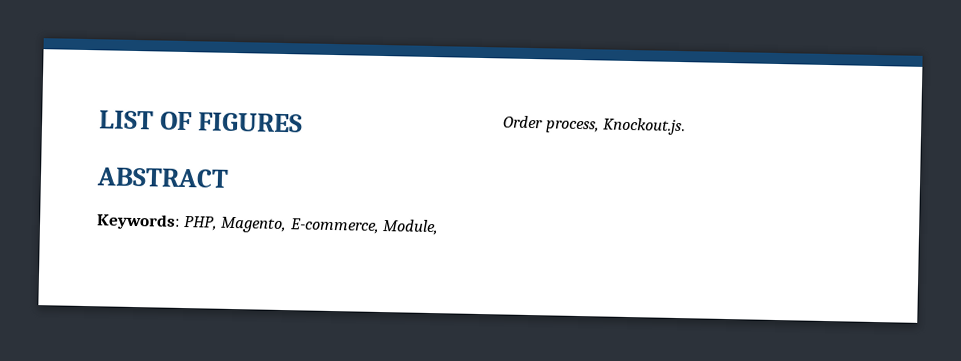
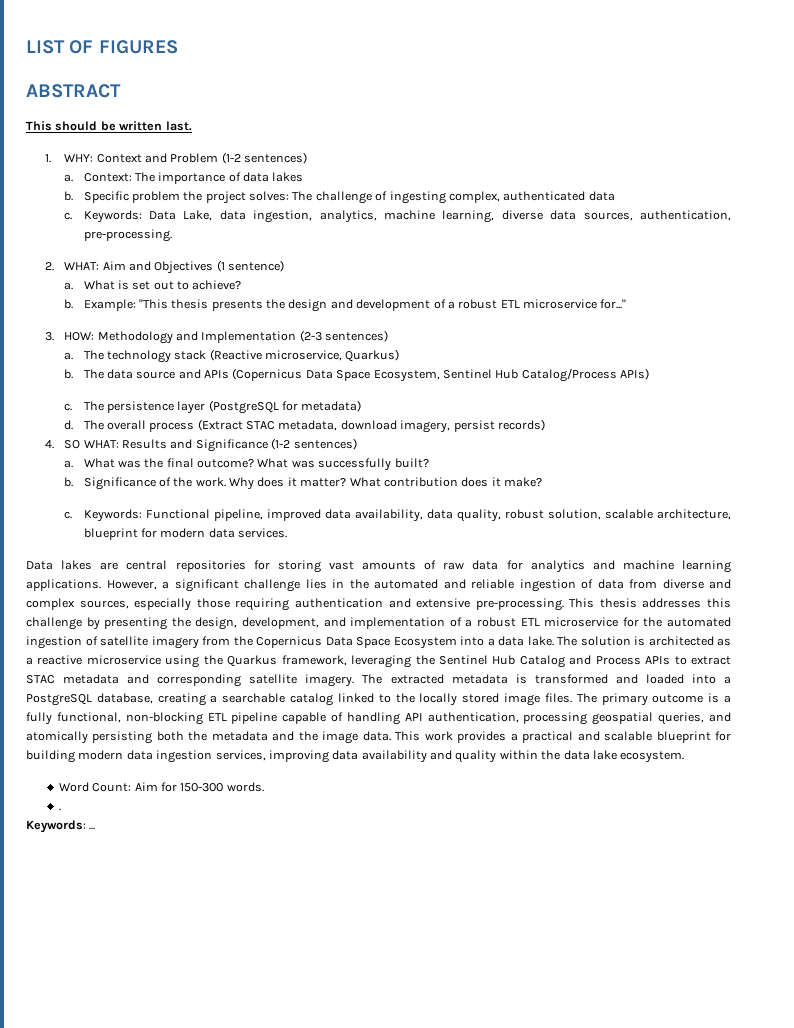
[96,213,440,236] [503,115,687,136] Keywords: PHP, Magento, E-commerce, Module, Order process, Knockout.js. -> [26,121,192,131] [45,152,308,164] [64,172,304,184] [64,191,615,204] [64,210,732,223] [83,229,172,242] [45,260,285,274] [64,280,242,290] [64,299,627,312] [45,330,389,344] [64,349,400,363] [64,368,650,382] [64,400,362,414] [64,419,545,433] [45,438,357,452] [64,458,429,471] [64,477,543,490] [64,509,731,522] [83,528,288,540] [26,560,731,573] [26,579,731,592] [26,598,732,611] [26,617,732,630] [26,636,731,649] [26,655,731,668] [26,674,731,687] [26,693,732,706] [26,712,731,725] [26,731,732,744] [26,750,685,763] [58,782,264,792] [58,808,61,811] [26,820,96,833] This should be written last. // 1. WHY: Context and Problem (1-2 sentences) // a. Context: The importance of data lakes // b. Specific problem the project solves: The challenge of ingesting complex, authenticated data // c. Keywords: Data Lake, data ingestion, analytics, machine learning, diverse data sources, authentication, pre-processing. // 2. WHAT: Aim and Objectives (1 sentence) // a. What is set out to achieve? // b. Example: "This thesis presents the design and development of a robust ETL microservice for..." // 3. HOW: Methodology and Implementation (2-3 sentences) // a. The technology stack (Reactive microservice, Quarkus) // b. The data source and APIs (Copernicus Data Space Ecosystem, Sentinel Hub Catalog/Process APIs) // c. The persistence layer (PostgreSQL for metadata) // d. The overall process (Extract STAC metadata, download imagery, persist records) // 4. SO WHAT: Results and Significance (1-2 sentences) // a. What was the final outcome? What was successfully built? // b. Significance of the work. Why does it matter? What contribution does it make? // c. Keywords: Functional pipeline, improved data availability, data quality, robust solution, scalable architecture, blueprint for modern data services. // Data lakes are central repositories for storing vast amounts of raw data for analytics and machine learning applications. However, a significant challenge lies in the automated and reliable ingestion of data from diverse and complex sources, especially those requiring authentication and extensive pre-processing. This thesis addresses this challenge by presenting the design, development, and implementation of a robust ETL microservice for the automated ingestion of satellite imagery from the Copernicus Data Space Ecosystem into a data lake. The solution is architected as a reactive microservice using the Quarkus framework, leveraging the Sentinel Hub Catalog and Process APIs to extract STAC metadata and corresponding satellite imagery. The extracted metadata is transformed and loaded into a PostgreSQL database, creating a searchable catalog linked to the locally stored image files. The primary outcome is a fully functional, non-blocking ETL pipeline capable of handling API authentication, processing geospatial queries, and atomically persisting both the metadata and the image data. This work provides a practical and scalable blueprint for building modern data ingestion services, improving data availability and quality within the data lake ecosystem. // Word Count: Aim for 150-300 words. // . // Keywords: ...

